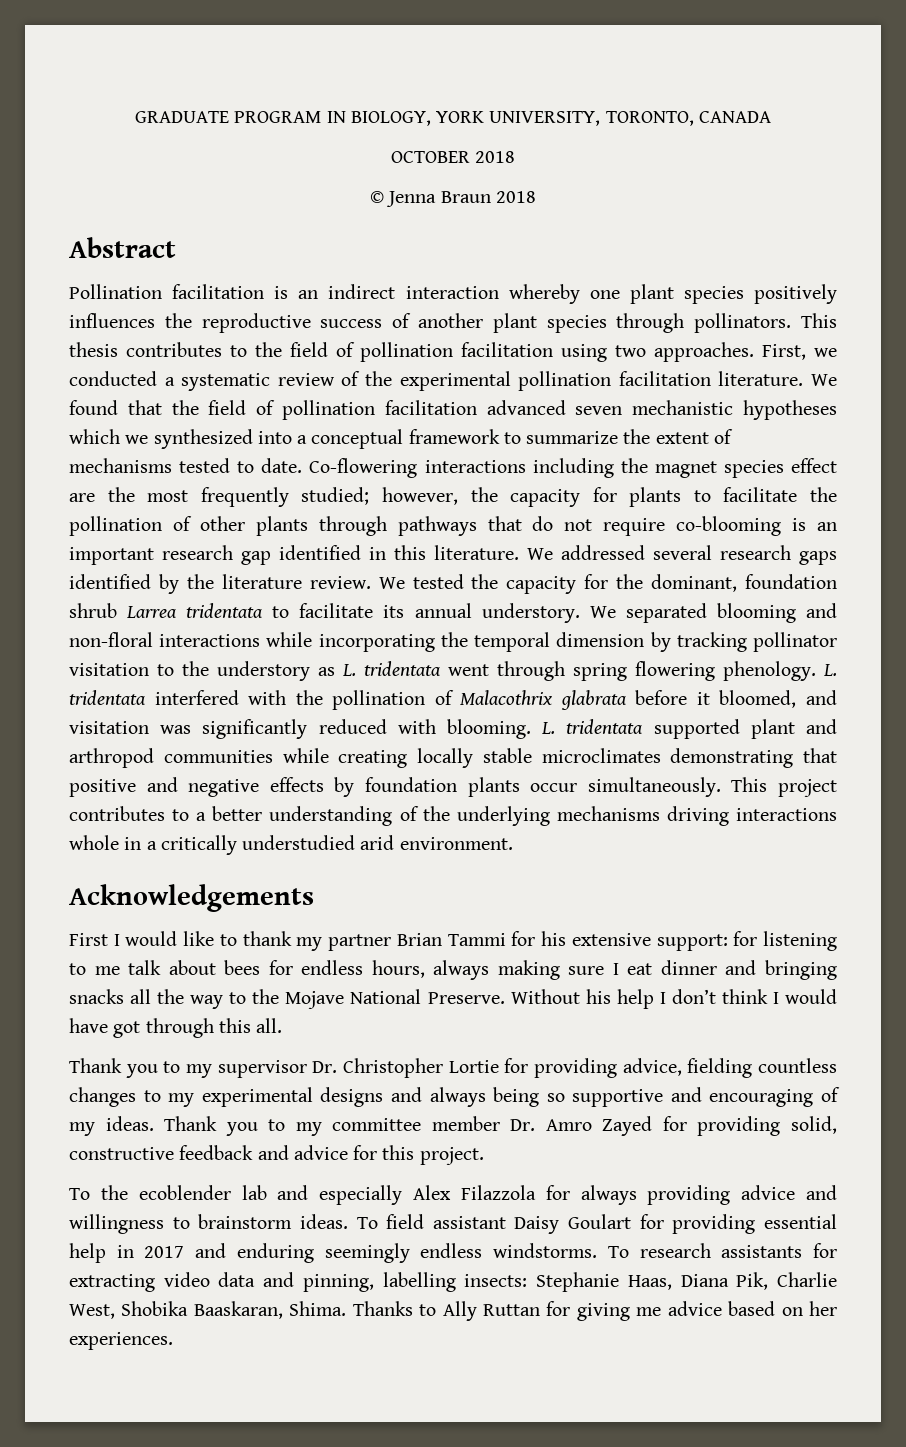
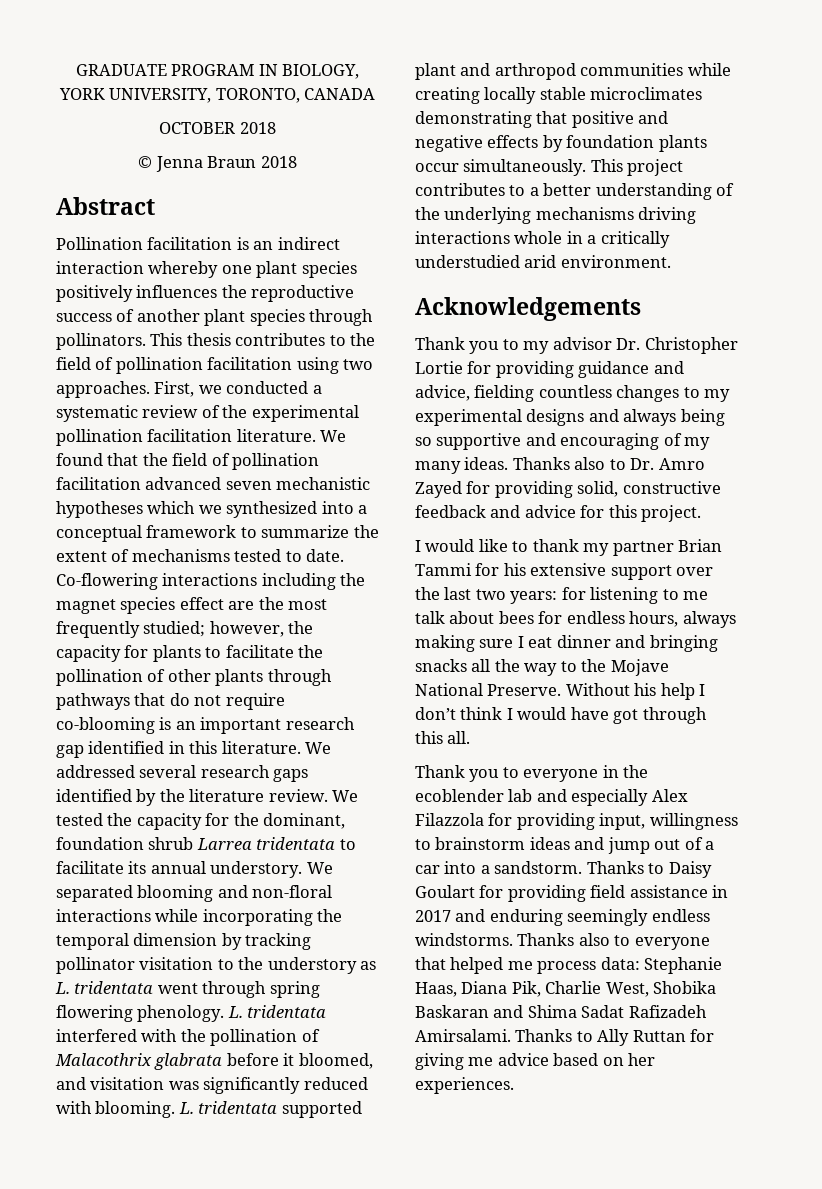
[69,933,108,946] First -> [415,337,738,354] [415,361,684,378] [415,385,731,402] [415,409,725,426] [415,433,711,450] [415,457,705,474] [415,481,721,498] [415,505,702,522] Thank you to my advisor Dr. Christopher Lortie for providing guidance and advice, fielding countless changes to my experimental designs and always being so supportive and encouraging of my many ideas. Thanks also to Dr. Amro Zayed for providing solid, constructive feedback and advice for this project. //
[656,934,728,951] support: -> [610,565,714,580] [415,587,558,604] support over the last two years:
[185,1058,837,1078] [69,1087,840,1107] [69,1116,837,1136] [69,1145,484,1165] [69,1188,90,1200] my supervisor Dr. Christopher Lortie for providing advice, fielding countless changes to my experimental designs and always being so supportive and encouraging of my ideas. Thank you to my committee member Dr. Amro Zayed for providing solid, constructive feedback and advice for this project. // To -> [523,765,619,782] everyone in
[580,1185,837,1205] [69,1214,506,1234] always providing advice and willingness to brainstorm ideas. To field assistant -> [516,813,738,830] [415,837,715,854] [415,861,665,874] providing input, willingness to brainstorm ideas and jump out of a car into a sandstorm. Thanks to
[763,1214,837,1229] [69,1243,106,1263] essential help -> [590,885,708,898] field assistance
[607,1243,838,1258] [69,1272,528,1292] To research assistants for extracting video data and pinning, labelling insects: -> [517,933,710,950] [415,957,640,974] Thanks also to everyone that helped me process data:
[193,1301,347,1319] Baaskaran, Shima. -> [415,1005,707,1018] [415,1029,511,1042] Baskaran and Shima Sadat Rafizadeh Amirsalami.

